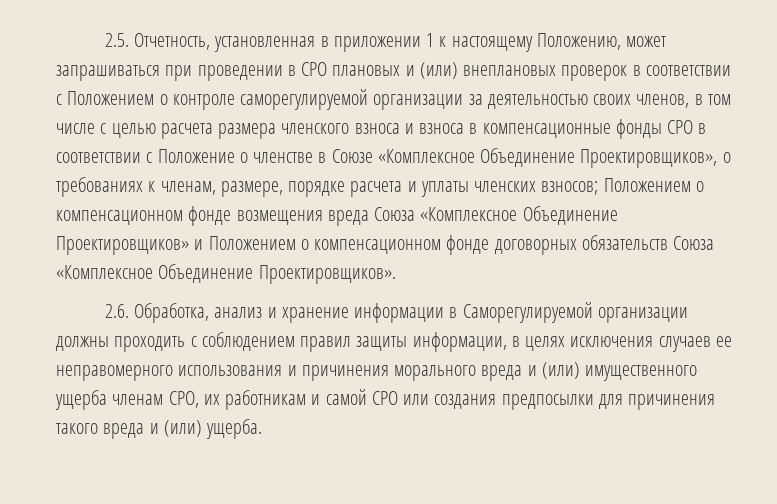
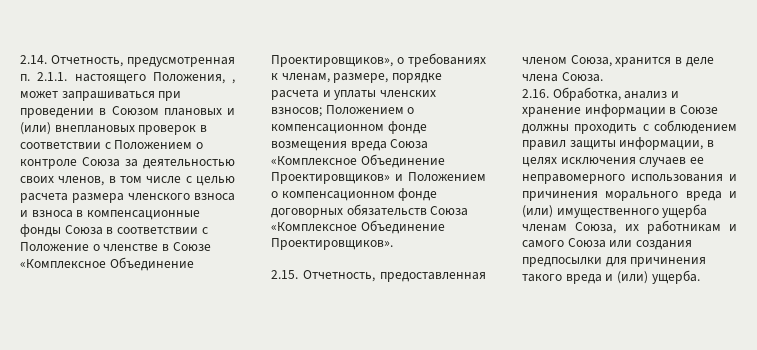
[104,33,621,52] 2.5. Отчетность, установленная в приложении 1 к настоящему Положению, -> [20,55,235,67] [20,72,235,84] 2.14. Отчетность, предусмотренная п. 2.1.1. настоящего Положения, ,
[301,62,328,76] СРО -> [111,106,159,116] Союзом
[240,89,464,110] саморегулируемой организации -> [82,157,120,167] Союза
[667,120,694,134] СРО -> [64,225,103,235] Союза
[104,304,129,318] 2.6. -> [271,270,486,282] [522,55,714,67] [522,72,603,82] [522,89,549,98] 2.15. Отчетность, предоставленная членом Союза, хранится в деле члена Союза. // 2.16.
[462,302,688,323] Саморегулируемой организации -> [679,105,718,115] Союзе
[168,391,199,408] СРО, -> [575,222,617,234] Союза,
[325,389,398,405] самой СРО -> [522,238,606,248] самого Союза

